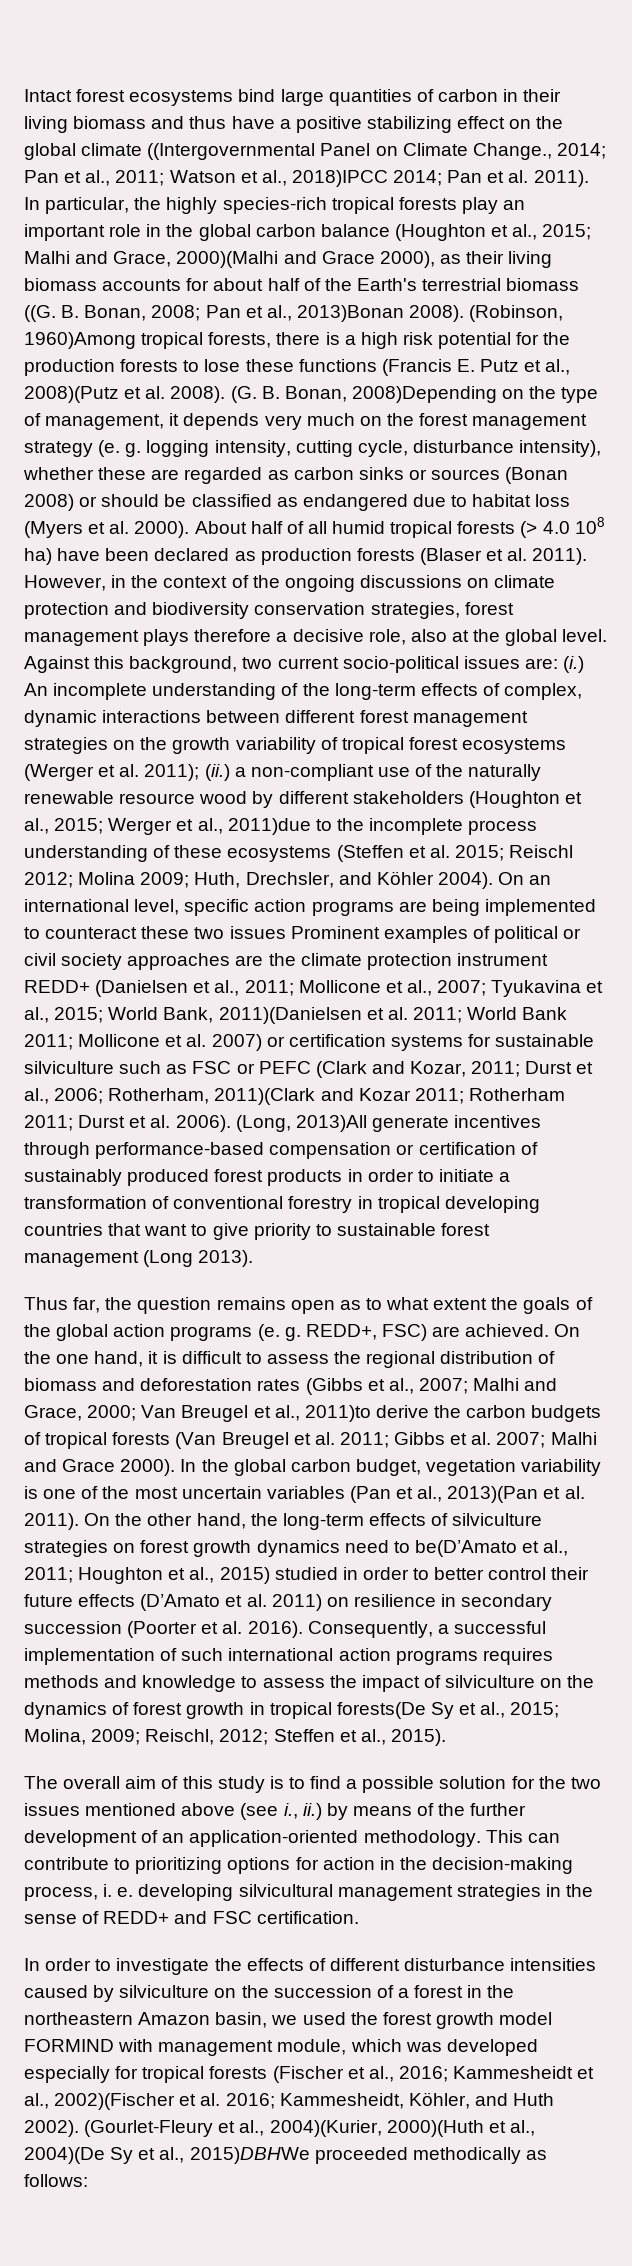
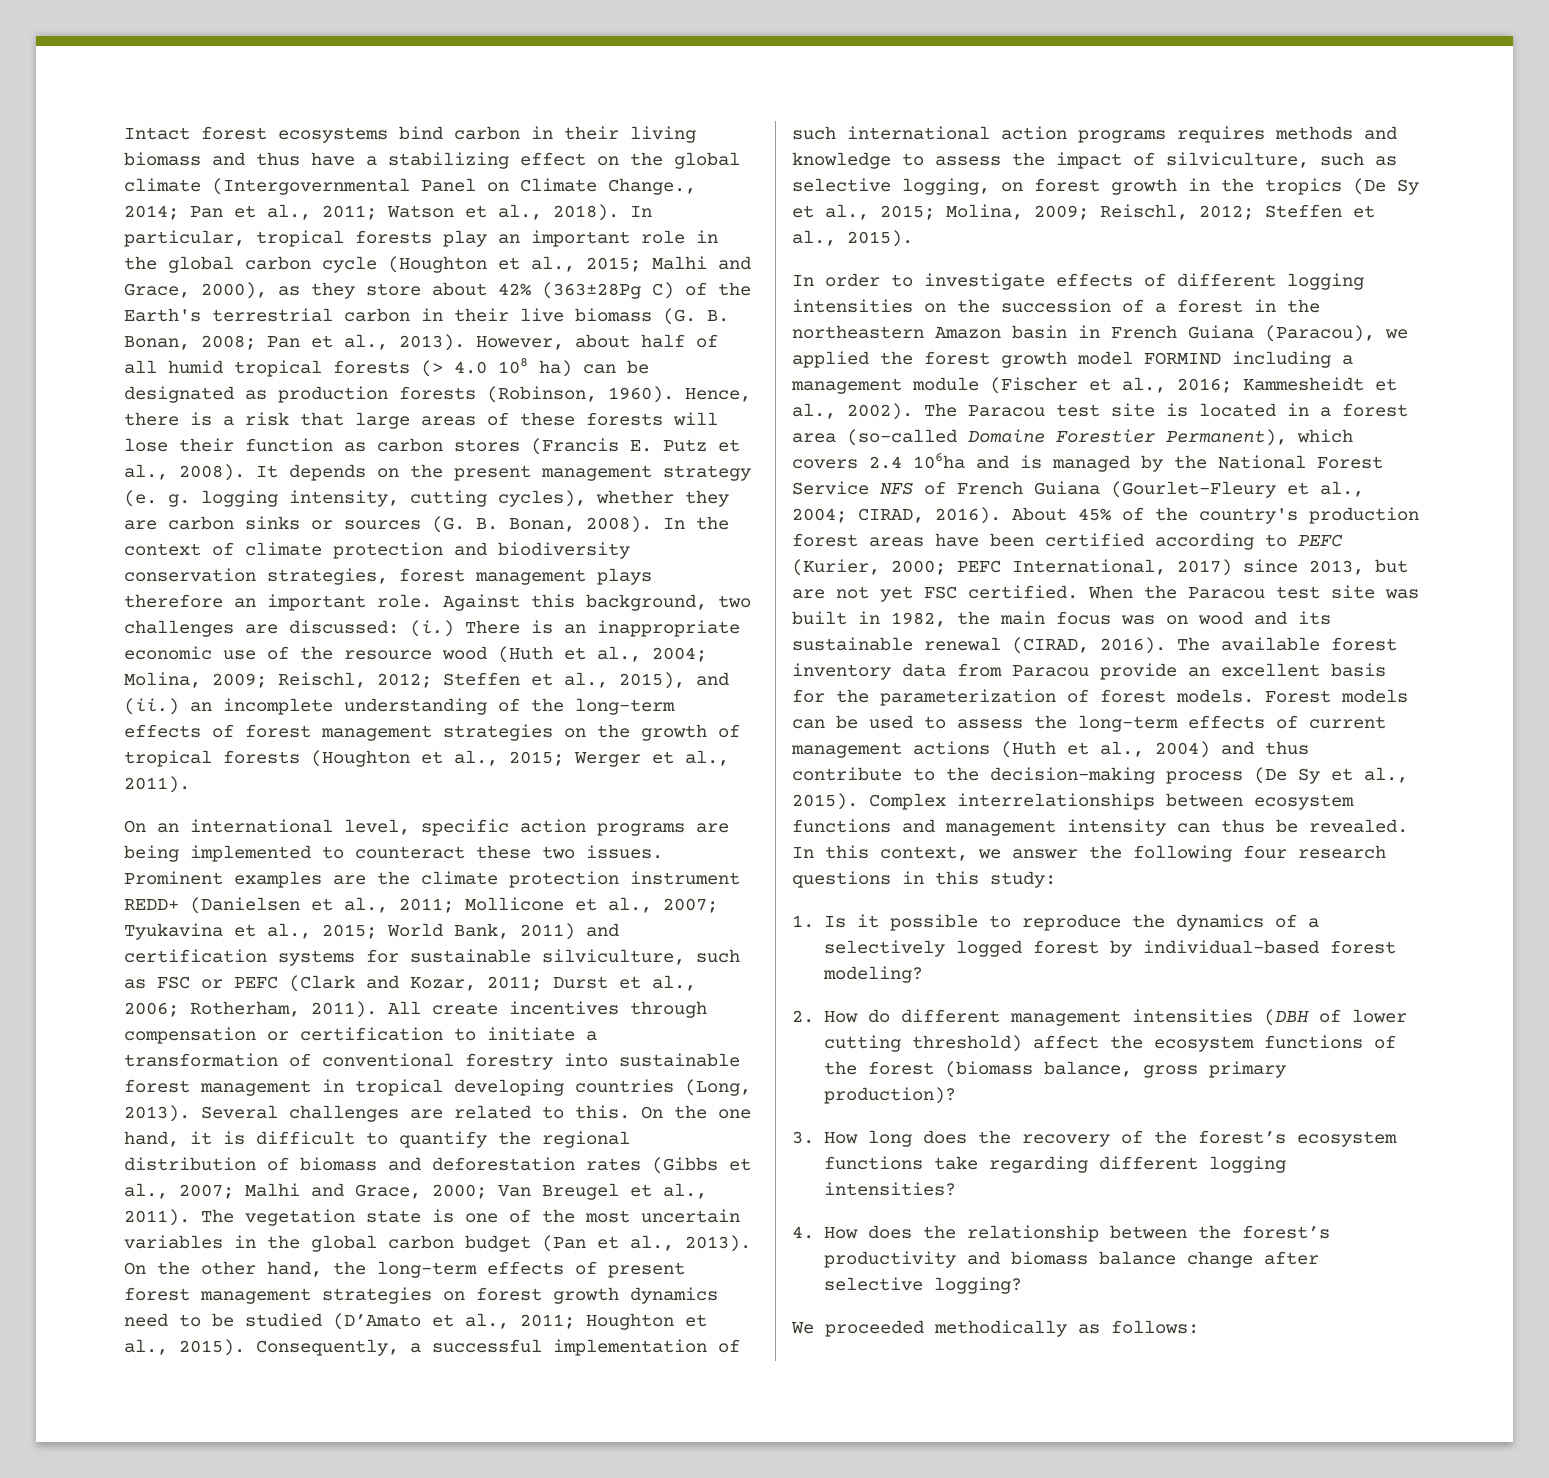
[280,89,434,106] large quantities of -> (443, 133) none
[295,116,362,133] positive -> (377, 161) none
[147,143,316,160] ((Intergovernmental -> [212,178,410,195] (Intergovernmental
[291,170,589,187] [24,197,327,214] 2018)IPCC 2014; Pan et al. 2011). In particular, the highly species-rich -> [553,204,652,221] [124,230,245,247] 2018). In particular,
[320,224,390,237] balance -> [322,256,377,273] cycle
[176,251,553,268] [24,278,580,291] [24,305,56,322] 2000)(Malhi and Grace 2000), as their living biomass accounts for about half of the Earth's terrestrial biomass ((G. -> [201,282,751,299] [124,308,696,325] 2000), as they store about 42% (363±28Pg C) of the Earth's terrestrial carbon in their live biomass (G.
[296,305,564,322] [24,332,571,349] [24,359,571,376] [24,386,599,403] [24,413,588,430] [24,440,602,457] [23,467,569,484] [24,494,571,511] [24,521,247,538] 2013)Bonan 2008). (Robinson, 1960)Among tropical forests, there is a high risk potential for the production forests to lose these functions (Francis E. Putz et al., 2008)(Putz et al. 2008). (G. B. Bonan, 2008)Depending on the type of management, it depends very much on the forest management strategy (e. g. logging intensity, cutting cycle, disturbance intensity), whether these are regarded as carbon sinks or sources (Bonan 2008) or should be classified as endangered due to habitat loss (Myers et al. 2000). About -> [399,334,630,351] 2013). However, about
[57,548,588,565] [24,575,490,592] have been declared as production forests (Blaser et al. 2011). However, in the context of the ongoing discussions on -> [583,360,649,374] [124,386,751,403] [124,412,718,429] [124,438,740,455] [124,464,751,481] [124,490,729,507] [124,516,729,533] [124,542,234,556] can be designated as production forests (Robinson, 1960). Hence, there is a risk that large areas of these forests will lose their function as carbon stores (Francis E. Putz et al., 2008). It depends on the present management strategy (e. g. logging intensity, cutting cycles), whether they are carbon sinks or sources (G. B. Bonan, 2008). In the context of
[276,629,608,646] [24,656,585,673] [24,683,48,696] a decisive role, also at the global level. Against this background, two current socio-political issues are: (i.) An -> [234,594,751,611] [124,620,740,637] [124,646,707,663] [124,672,729,689] [124,698,212,715] an important role. Against this background, two challenges are discussed: (i.) There is an inappropriate economic use of the resource wood (Huth et al., 2004; Molina, 2009; Reischl, 2012; Steffen et al., 2015), and (ii.) an
[504,683,583,700] [24,710,356,727] complex, dynamic interactions between different -> (234, 731) none
[235,737,567,754] [24,764,542,781] [24,791,464,808] variability of tropical forest ecosystems (Werger et al. 2011); (ii.) a non-compliant use of the naturally renewable resource wood by different stakeholders -> [718,724,740,738] [124,750,300,767] of tropical forests
[227,818,538,835] [24,845,574,862] [24,871,493,889] 2011)due to the incomplete process understanding of these ecosystems (Steffen et al. 2015; Reischl 2012; Molina 2009; Huth, Drechsler, and Köhler 2004). -> [124,776,190,793] 2011). //
[229,926,286,939] issues -> [586,845,663,859] issues.
[472,926,582,943] [24,953,231,970] of political or civil society approaches -> (322, 879) none
[218,1007,568,1024] [24,1034,285,1051] 2011)(Danielsen et al. 2011; World Bank 2011; Mollicone et al. 2007) or -> [520,923,619,940] 2011) and
[24,1061,114,1074] silviculture -> [542,949,685,965] silviculture,
[214,1088,565,1105] [24,1115,449,1132] 2011)(Clark and Kozar 2011; Rotherham 2011; Durst et al. 2006). (Long, 2013)All generate -> [311,1001,498,1018] 2011). All create
[95,1142,265,1159] performance-based -> (707, 1009) none
[520,1142,538,1155] [24,1169,414,1186] of sustainably produced forest products in order -> (443, 1034) none
[357,1196,540,1213] [24,1223,491,1240] [24,1250,254,1267] [24,1297,593,1314] [24,1324,550,1341] in tropical developing countries that want to give priority to sustainable forest management (Long 2013). // Thus far, the question remains open as to what extent the goals of the global action programs (e. g. REDD+, FSC) are achieved. -> [564,1053,740,1067] [124,1079,751,1096] [124,1105,630,1122] into sustainable forest management in tropical developing countries (Long, 2013). Several challenges are related to this.
[266,1354,329,1364] assess -> [399,1131,487,1148] quantify
[304,1405,602,1422] [24,1432,597,1449] [24,1459,602,1476] 2011)to derive the carbon budgets of tropical forests (Van Breugel et al. 2011; Gibbs et al. 2007; Malhi and Grace 2000). In the global carbon budget, vegetation variability -> [124,1209,421,1226] 2011). The vegetation state
[349,1486,585,1503] [24,1513,79,1530] (Pan et al., 2013)(Pan et al. 2011). -> [234,1235,751,1252] in the global carbon budget (Pan et al., 2013).
[452,1513,543,1526] silviculture -> [608,1262,685,1278] [124,1287,311,1304] present forest management
[414,1540,517,1557] be(D’Amato -> [212,1313,421,1330] be studied (D’Amato
[219,1567,590,1584] [24,1594,553,1611] [24,1621,303,1638] 2015) studied in order to better control their future effects (D’Amato et al. 2011) on resilience in secondary succession (Poorter et al. 2016). -> [179,1339,245,1356] 2015).
[445,1675,595,1688] [24,1702,426,1719] silviculture on the dynamics of forest growth in tropical forests(De -> [1166,152,1397,168] [792,178,1386,195] silviculture, such as selective logging, on forest growth in the tropics (De
[24,1776,601,1793] [24,1803,527,1820] [24,1830,560,1847] [24,1857,574,1874] [24,1884,594,1901] [24,1911,359,1924] // The overall aim of this study is to find a possible solution for the two issues mentioned above (see i., ii.) by means of the further development of an application-oriented methodology. This can contribute to prioritizing options for action in the decision-making process, i. e. developing silvicultural management strategies in the sense of REDD+ and FSC certification. -> (913, 238) none
[214,1958,242,1971] the -> (1045, 281) none
[404,1958,597,1971] [24,1985,210,2002] disturbance intensities caused by silviculture -> [1287,273,1364,290] [792,299,913,313] logging intensities
[215,2012,346,2028] basin, we used -> [1012,325,1408,342] [792,351,869,368] basin in French Guiana (Paracou), we applied
[118,2039,538,2056] [24,2066,268,2083] with management module, which was developed especially for tropical forests -> [1232,351,1353,368] [791,377,979,394] including a management module
[54,2092,555,2110] [24,2120,535,2137] [24,2147,310,2164] 2002)(Fischer et al. 2016; Kammesheidt, Köhler, and Huth 2002). (Gourlet-Fleury et al., 2004)(Kurier, 2000)(Huth et al., 2004)(De Sy et al., 2015)DBHWe -> [847,403,1408,420] [792,429,1353,446] [792,453,1383,472] [792,481,1364,498] [792,507,1419,524] [792,533,1343,550] [792,559,1408,576] [792,585,1419,602] [792,611,1331,627] [792,637,1397,654] [792,663,1386,680] [792,689,1408,706] [792,715,1386,732] [791,741,1309,758] [792,767,1408,784] [792,793,1354,810] [792,819,1408,836] [792,845,1386,862] [792,871,1056,888] [792,914,1319,931] [823,940,1396,957] [822,966,923,983] [792,1009,1407,1026] [823,1035,1396,1052] [823,1061,1286,1078] [823,1087,956,1104] [792,1130,1397,1147] [823,1156,1286,1173] [823,1182,956,1196] [792,1225,1330,1242] [823,1251,1319,1268] [823,1277,1022,1294] [791,1322,814,1334] 2002). The Paracou test site is located in a forest area (so-called Domaine Forestier Permanent), which covers 2.4 106ha and is managed by the National Forest Service NFS of French Guiana (Gourlet-Fleury et al., 2004; CIRAD, 2016). About 45% of the country's production forest areas have been certified according to PEFC (Kurier, 2000; PEFC International, 2017) since 2013, but are not yet FSC certified. When the Paracou test site was built in 1982, the main focus was on wood and its sustainable renewal (CIRAD, 2016). The available forest inventory data from Paracou provide an excellent basis for the parameterization of forest models. Forest models can be used to assess the long-term effects of current management actions (Huth et al., 2004) and thus contribute to the decision-making process (De Sy et al., 2015). Complex interrelationships between ecosystem functions and management intensity can thus be revealed. In this context, we answer the following four research questions in this study: // 1. Is it possible to reproduce the dynamics of a selectively logged forest by individual-based forest modeling? // 2. How do different management intensities (DBH of lower cutting threshold) affect the ecosystem functions of the forest (biomass balance, gross primary production)? // 3. How long does the recovery of the forest’s ecosystem functions take regarding different logging intensities? // 4. How does the relationship between the forest’s productivity and biomass balance change after selective logging? // We

